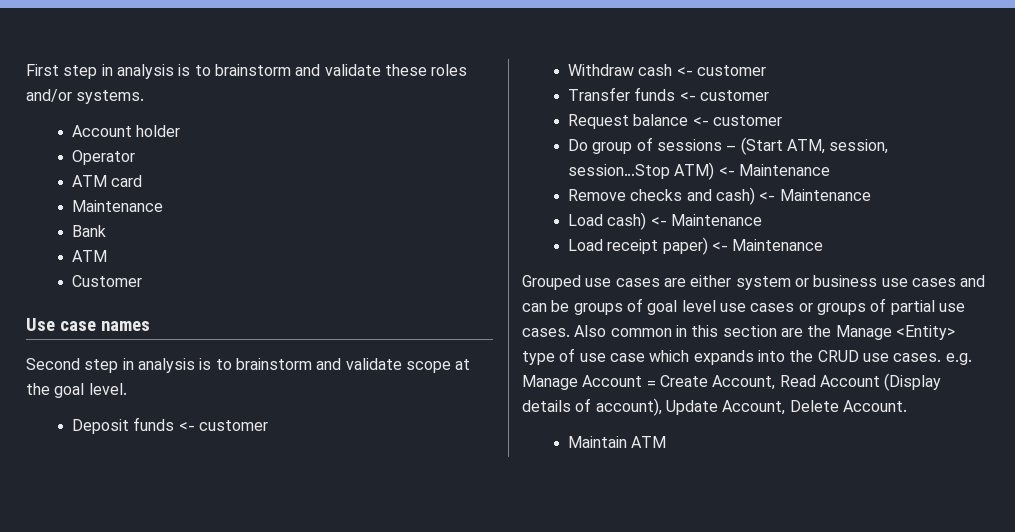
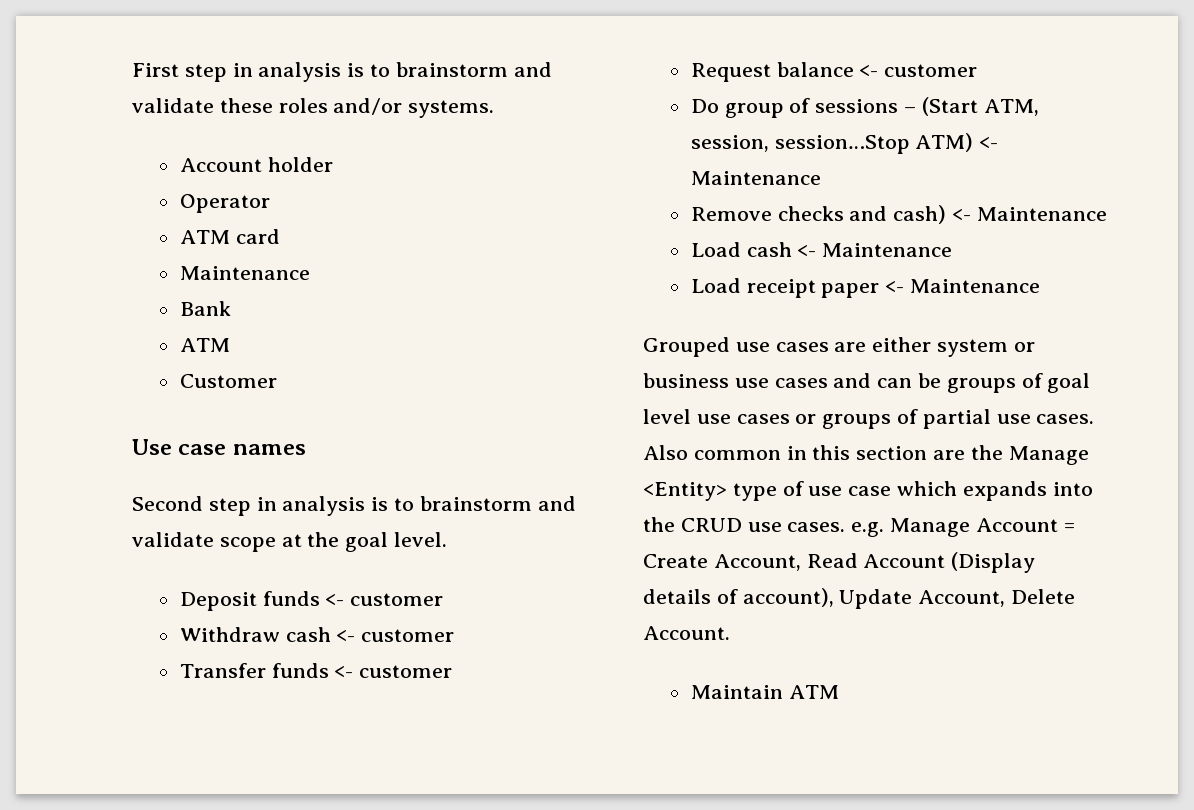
[607,212,647,230] cash) -> [746,242,792,257] cash
[662,237,708,255] paper) -> [821,283,880,298] paper

